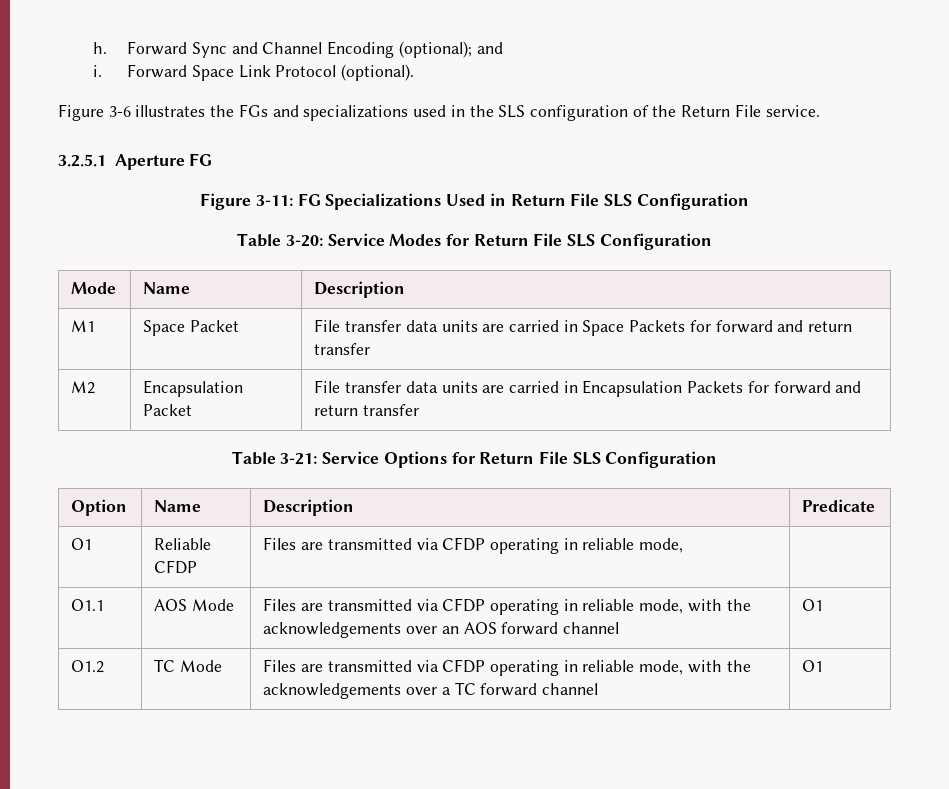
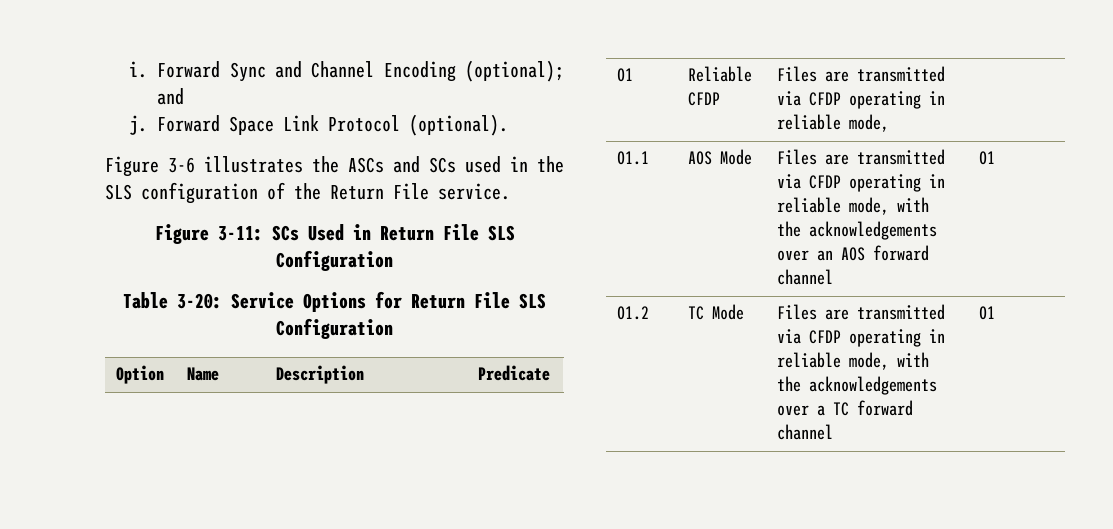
[92,42,107,54] h. -> [129,61,148,78] i.
[92,65,102,77] i. -> [129,115,148,135] j.
[238,104,409,121] FGs and specializations -> [348,156,456,173] ASCs and SCs
[58,153,213,170] // 3.2.5.1 Aperture FG -> (510, 191) none
[297,193,442,210] FG Specializations -> [271,225,299,241] SCs
[389,233,712,250] [71,282,117,294] [143,282,191,294] [314,281,406,298] [71,320,96,332] [143,320,240,336] [314,319,853,336] [314,343,371,355] [71,381,96,394] [143,380,244,397] [143,404,193,416] [314,380,862,397] [314,404,420,416] [231,451,380,465] Modes for Return File SLS Configuration // Mode | Name | Description // M1 | Space Packet | File transfer data units are carried in Space Packets for forward and return transfer // M2 | Encapsulation Packet | File transfer data units are carried in Encapsulation Packets for forward and return transfer // Table 3-21: Service -> (294, 300) none

